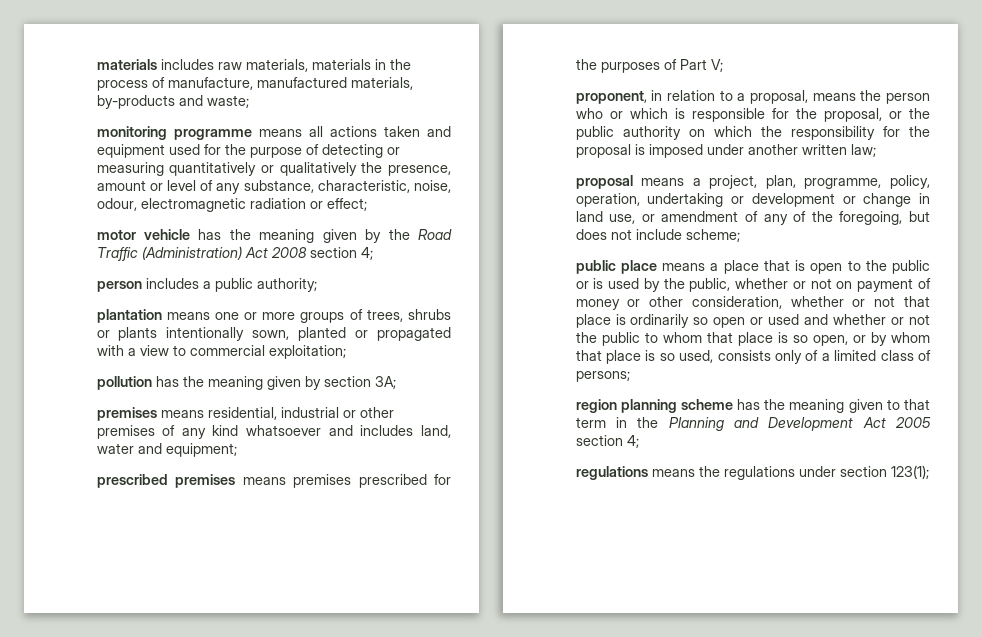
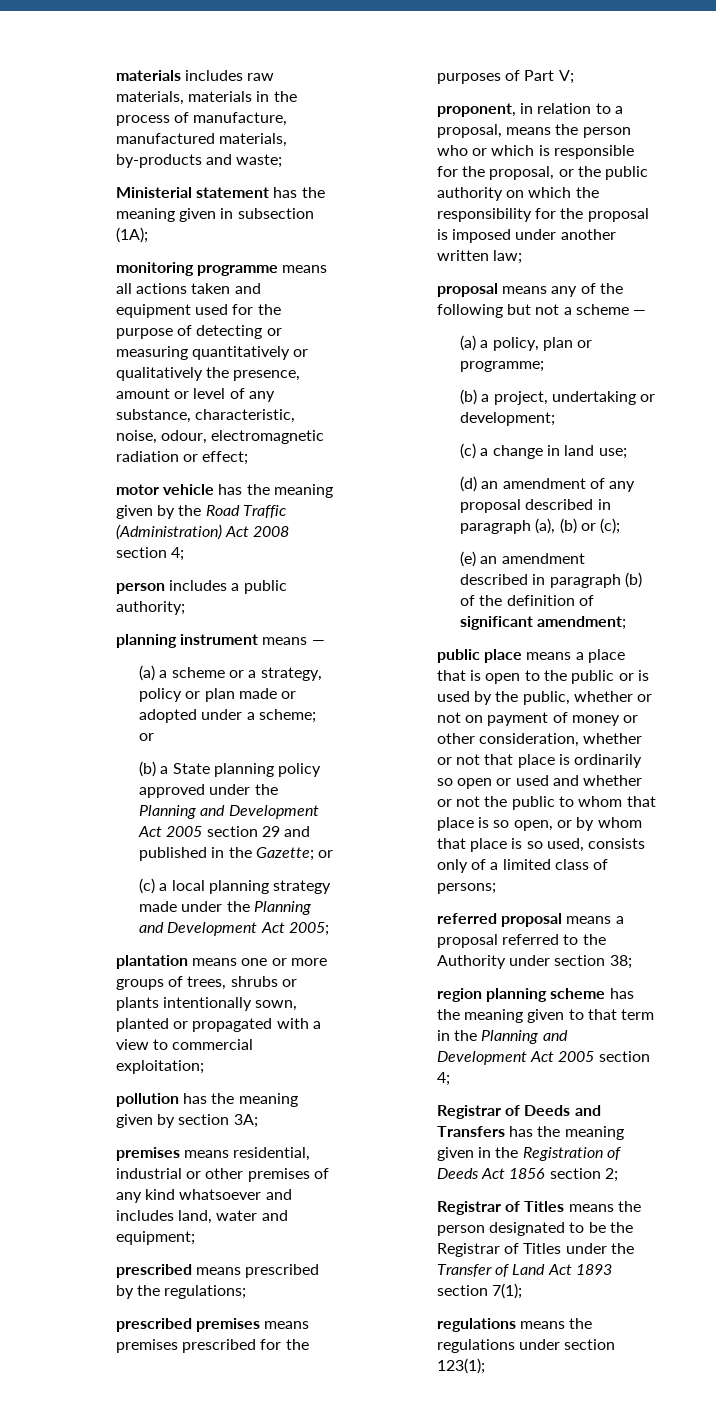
(249, 101) none -> [115,187,325,198] [115,208,314,222] [115,227,148,243] // Ministerial statement has the meaning given in subsection (1A);
(317, 285) none -> [115,634,325,648] [139,665,322,681] [139,688,297,702] [139,709,316,723] [139,733,154,741] [139,761,322,777] [139,784,278,798] [139,805,319,819] [138,826,311,837] [139,847,334,861] [139,878,332,894] [139,901,311,915] [139,922,329,936] // planning instrument means — // (a) a scheme or a strategy, policy or plan made or adopted under a scheme; or // (b) a State planning policy approved under the Planning and Development Act 2005 section 29 and published in the Gazette; or // (c) a local planning strategy made under the Planning and Development Act 2005;
(237, 450) none -> [115,1264,320,1278] [115,1285,247,1299] // prescribed means prescribed by the regulations;
[692,175,930,189] [575,193,930,207] [575,211,930,225] [575,229,740,242] a project, plan, programme, policy, operation, undertaking or development or change in land use, or amendment of any of the foregoing, but does not include scheme; -> [551,283,623,297] [436,304,647,318] [460,335,593,351] [460,361,544,372] [460,389,656,405] [460,412,555,426] [460,443,627,459] [460,476,636,492] [460,499,611,513] [460,518,621,534] [460,551,585,567] [460,572,642,588] [460,595,594,606] [460,616,627,630] any of the following but not a scheme — // (a) a policy, plan or programme; // (b) a project, undertaking or development; // (c) a change in land use; // (d) an amendment of any proposal described in paragraph (a), (b) or (c); // (e) an amendment described in paragraph (b) of the definition of significant amendment;
(630, 376) none -> [436,913,624,927] [436,934,606,948] [436,955,632,969] // referred proposal means a proposal referred to the Authority under section 38;
(639, 441) none -> [436,1105,601,1119] [436,1126,624,1140] [436,1147,621,1161] [436,1168,618,1182] [436,1201,641,1215] [436,1222,633,1236] [436,1243,634,1257] [436,1264,612,1277] [436,1283,522,1299] // Registrar of Deeds and Transfers has the meaning given in the Registration of Deeds Act 1856 section 2; // Registrar of Titles means the person designated to be the Registrar of Titles under the Transfer of Land Act 1893 section 7(1);

